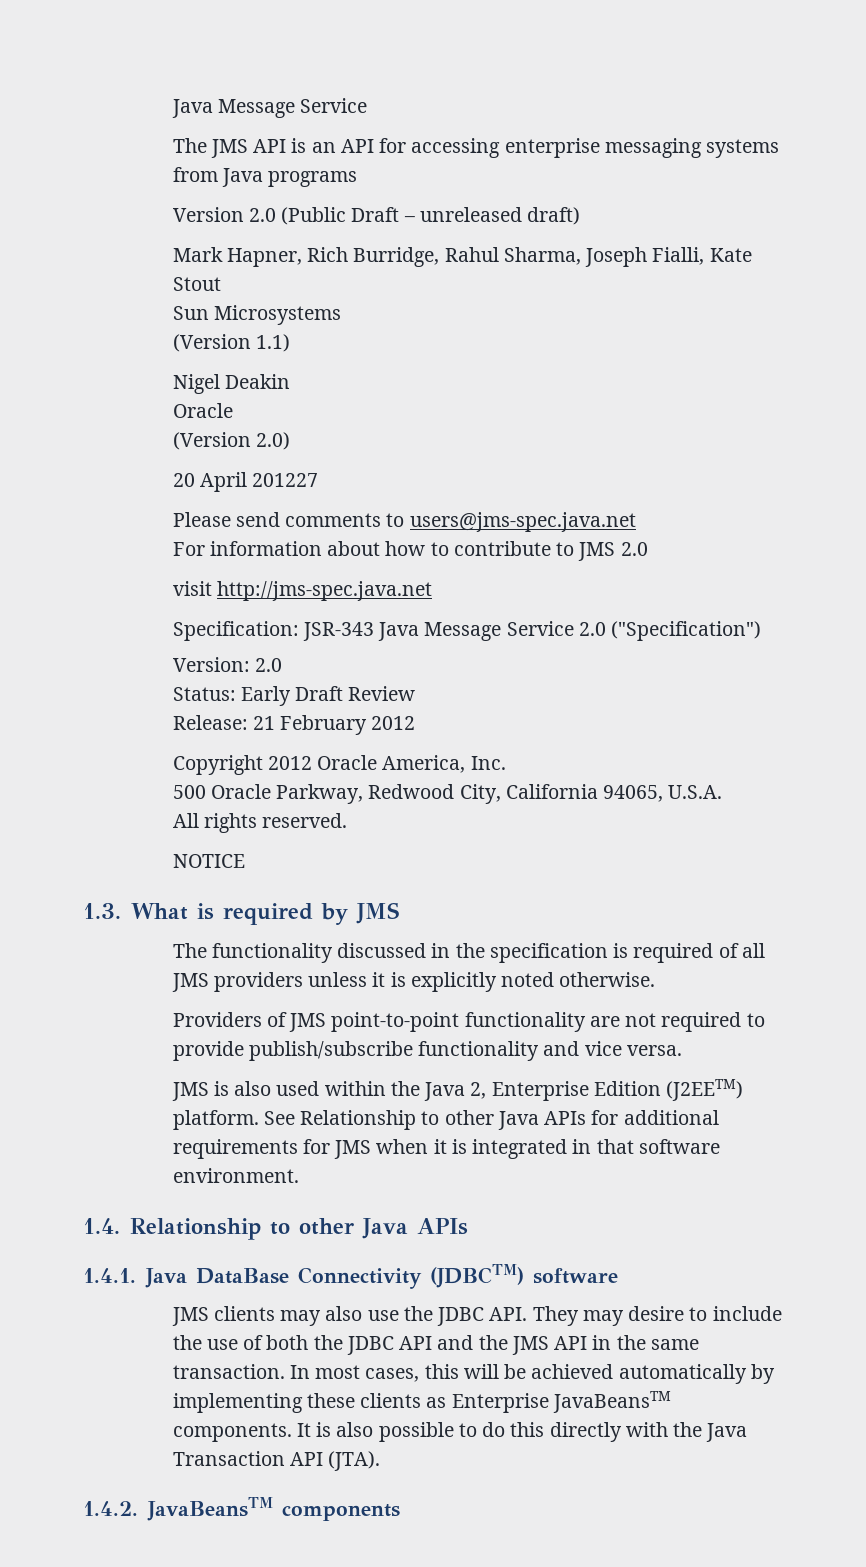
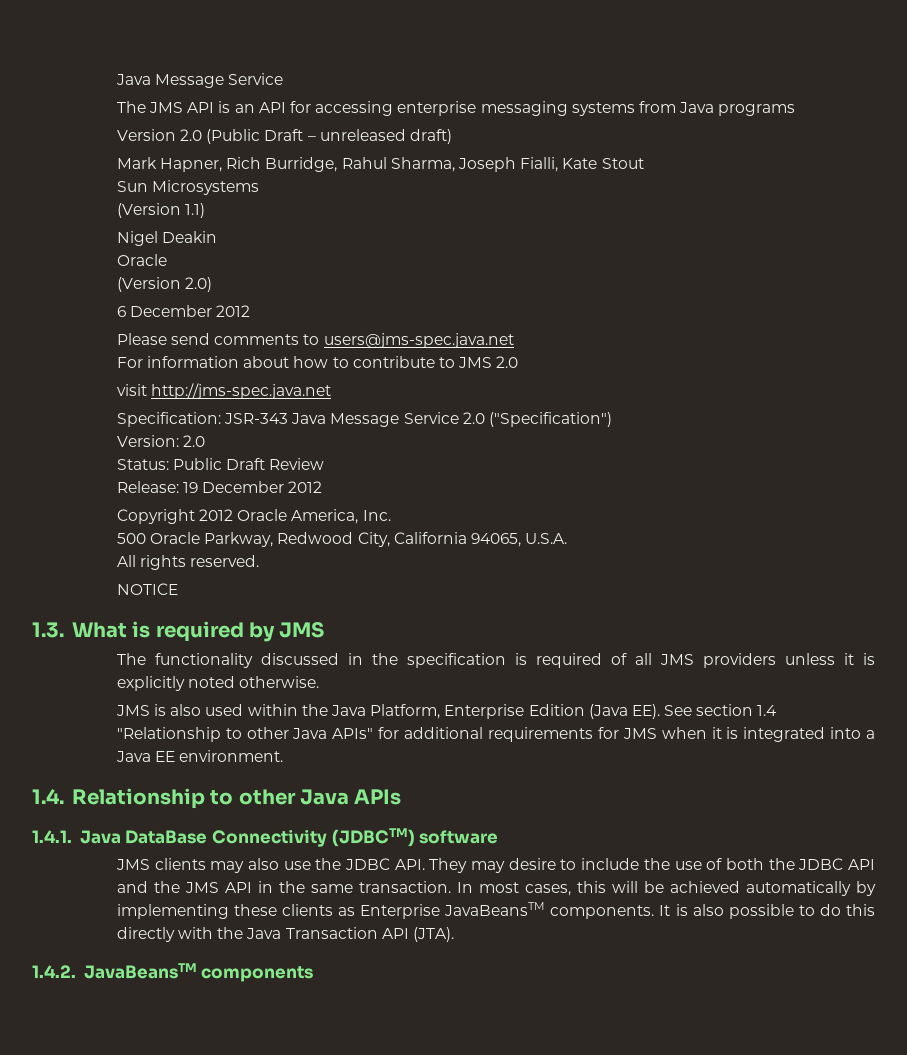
[172,472,319,492] 20 April 201227 -> [116,305,251,317] 6 December 2012
[240,686,291,706] Early -> [173,458,223,470] Public
[252,715,368,735] 21 February -> [183,481,285,493] 19 December
[172,1012,765,1032] [172,1041,682,1061] // Providers of JMS point-to-point functionality are not required to provide publish/subscribe functionality and vice versa. -> (320, 682) none
[470,1082,487,1099] 2, -> [370,704,441,719] Platform,
[666,1079,744,1101] [172,1110,587,1130] (J2EETM) platform. See Relationship to other Java APIs -> [588,704,778,719] [116,727,374,742] (Java EE). See section 1.4 "Relationship to other Java APIs"
[572,1139,720,1154] in that software -> [830,727,875,739] [115,751,176,762] into a Java EE

